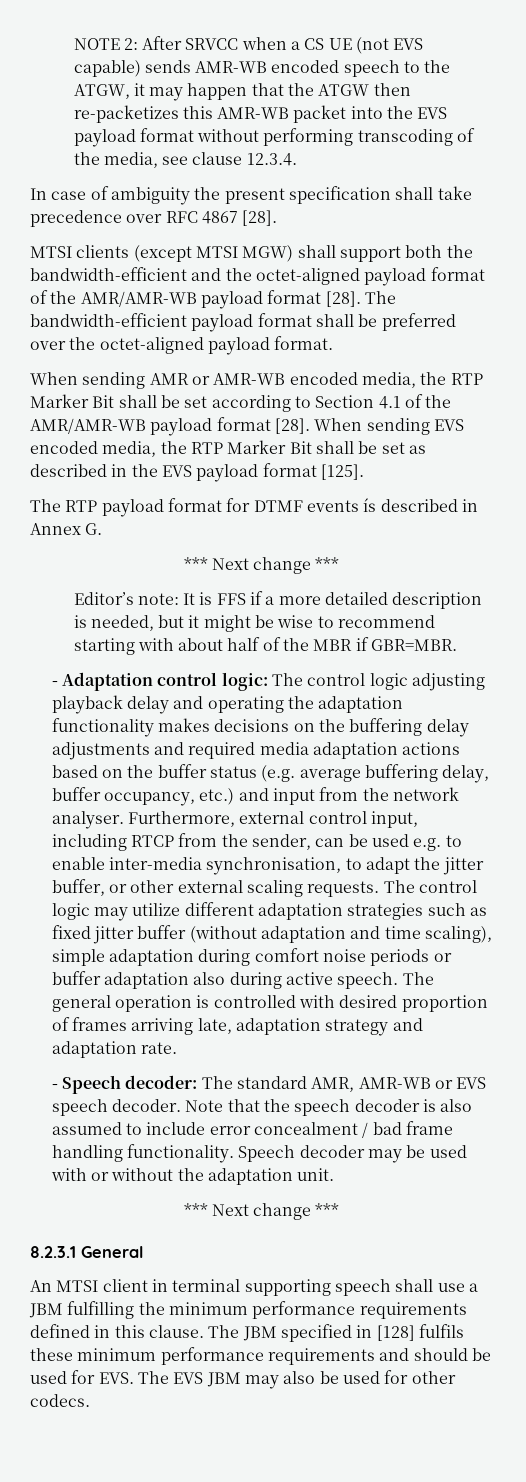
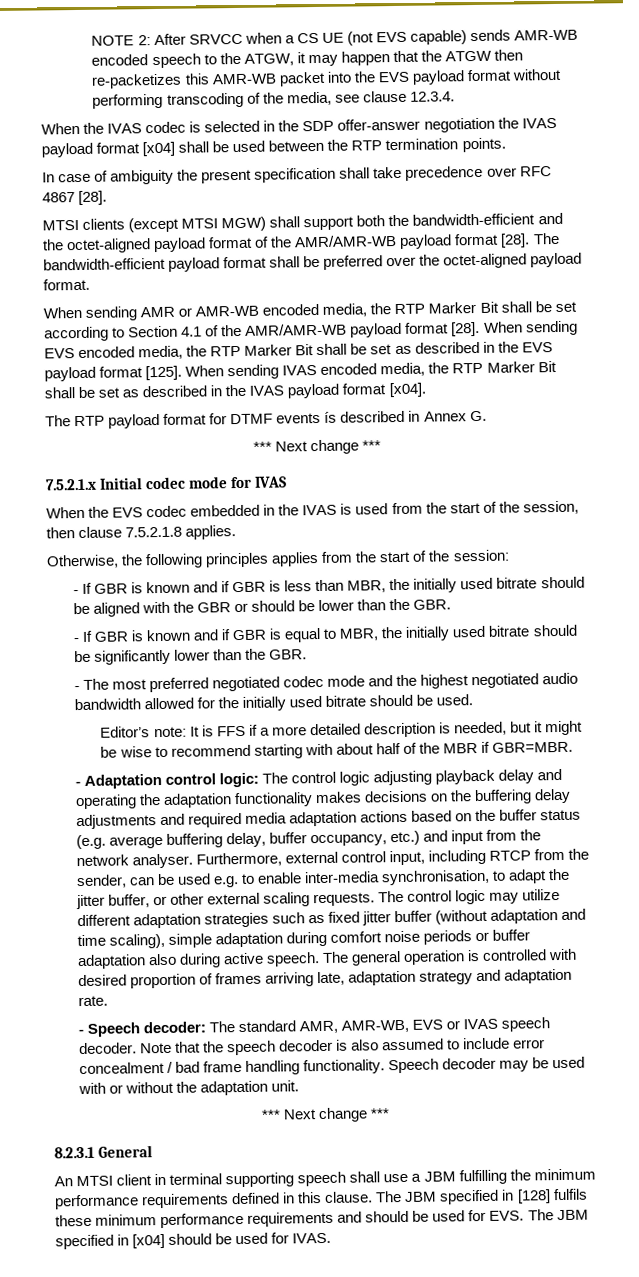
(297, 159) none -> [41,117,557,135] [41,137,506,158] // When the IVAS codec is selected in the SDP offer-answer negotiation the IVAS payload format [x04] shall be used between the RTP termination points.
(364, 472) none -> [185,360,557,380] [44,382,426,399] When sending IVAS encoded media, the RTP Marker Bit shall be set as described in the IVAS payload format [x04].
(340, 563) none -> [45,476,288,491] [46,500,579,519] [46,525,237,540] [46,549,510,569] [72,576,585,595] [72,598,452,617] [72,624,577,643] [73,648,307,665] [73,672,579,693] [73,694,474,711] // 7.5.2.1.x Initial codec mode for IVAS // When the EVS codec embedded in the IVAS is used from the start of the session, then clause 7.5.2.1.8 applies. // Otherwise, the following principles applies from the start of the session: // - If GBR is known and if GBR is less than MBR, the initially used bitrate should be aligned with the GBR or should be lower than the GBR. // - If GBR is known and if GBR is equal to MBR, the initially used bitrate should be significantly lower than the GBR. // - The most preferred negotiated codec mode and the highest negotiated audio bandwidth allowed for the initially used bitrate should be used.
[358,1077,487,1089] AMR-WB or EVS -> [341,1018,499,1033] AMR-WB, EVS or IVAS
[173,1370,456,1389] [30,1394,90,1407] EVS JBM may also be used for other codecs. -> [556,1209,589,1221] [55,1232,332,1250] JBM specified in [x04] should be used for IVAS.

